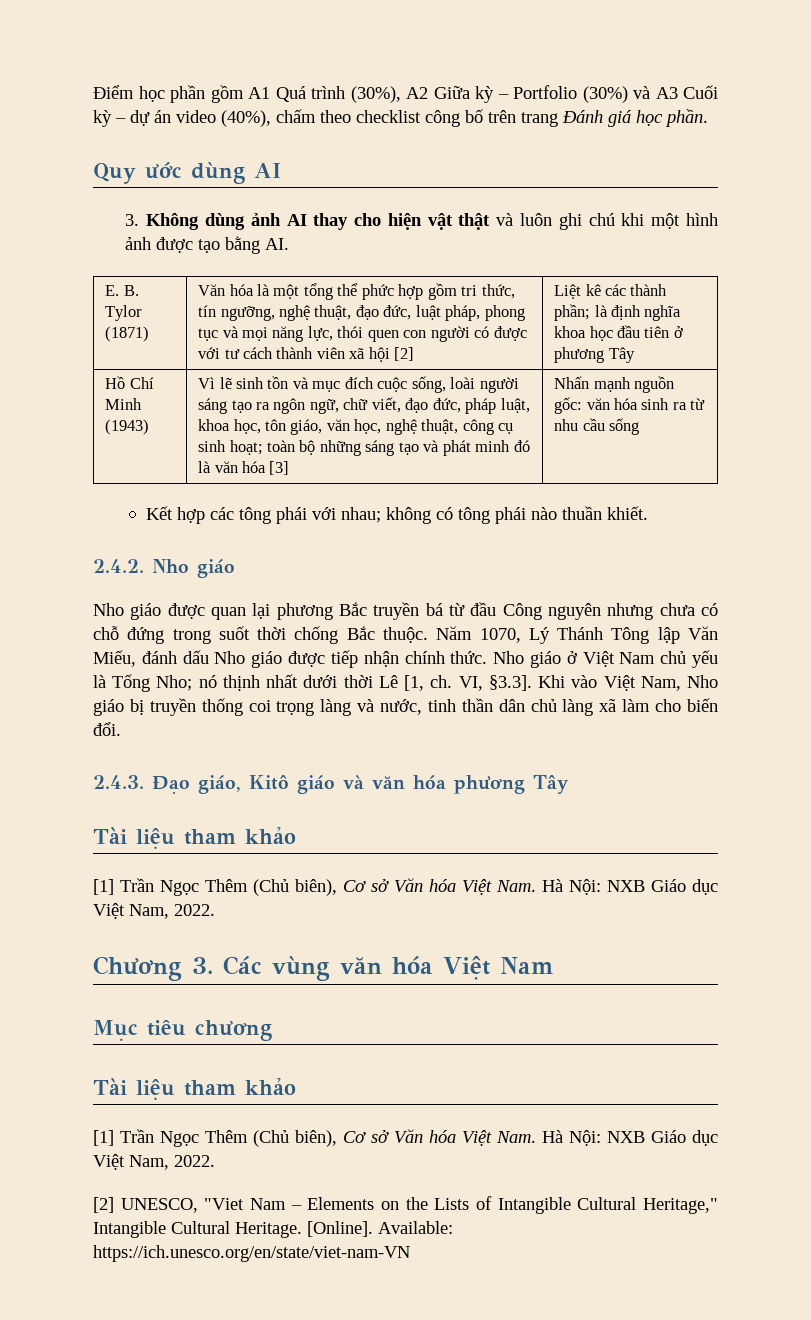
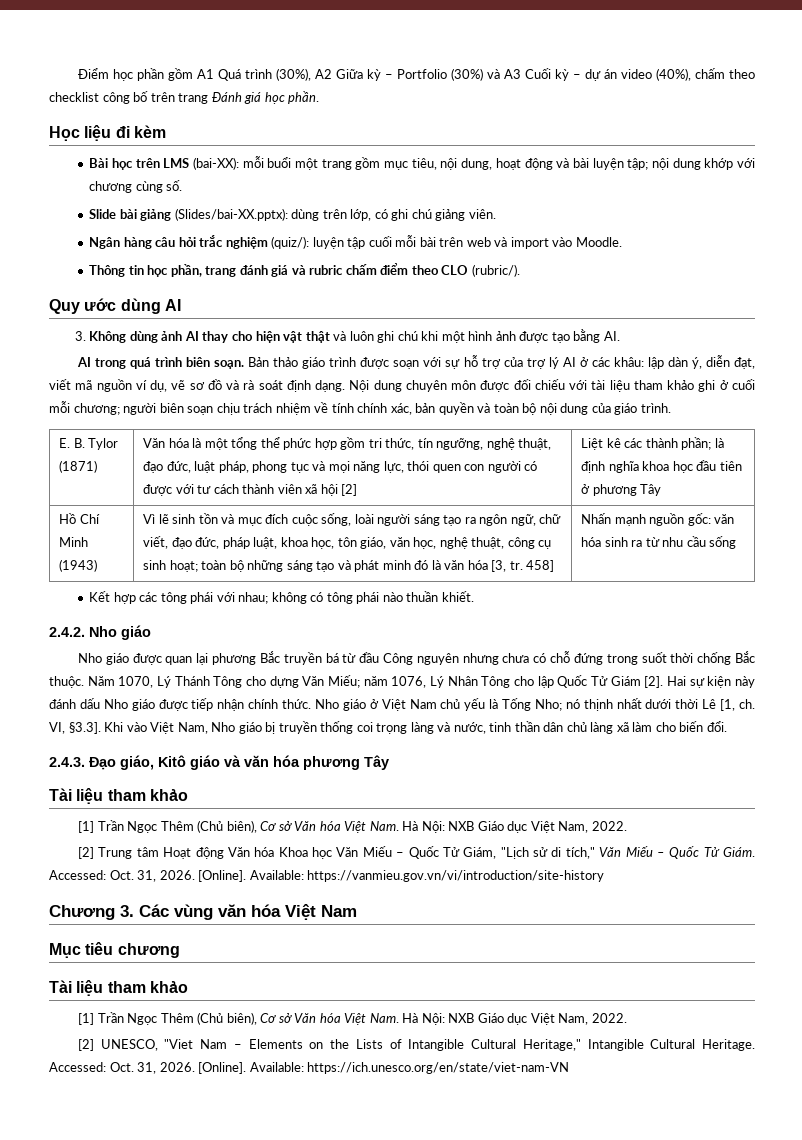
(708, 118) none -> [49,125,166,141] [89,156,755,170] [89,180,183,193] [89,208,496,221] [89,235,622,249] [89,263,520,277] // Học liệu đi kèm // Bài học trên LMS (bai-XX): mỗi buổi một trang gồm mục tiêu, nội dung, hoạt động và bài luyện tập; nội dung khớp với chương cùng số. // Slide bài giảng (Slides/bai-XX.pptx): dùng trên lớp, có ghi chú giảng viên. // Ngân hàng câu hỏi trắc nghiệm (quiz/): luyện tập cuối mỗi bài trên web và import vào Moodle. // Thông tin học phần, trang đánh giá và rubric chấm điểm theo CLO (rubric/).
(290, 244) none -> [77,355,755,369] [49,379,755,392] [49,401,671,415] // AI trong quá trình biên soạn. Bản thảo giáo trình được soạn với sự hỗ trợ của trợ lý AI ở các khâu: lập dàn ý, diễn đạt, viết mã nguồn ví dụ, vẽ sơ đồ và rà soát định dạng. Nội dung chuyên môn được đối chiếu với tài liệu tham khảo ghi ở cuối mỗi chương; người biên soạn chịu trách nhiệm về tính chính xác, bản quyền và toàn bộ nội dung của giáo trình.
[269,461,290,475] [3] -> [491,560,555,572] [3, tr. 458]
[657,626,718,644] [93,650,136,667] lập Văn Miếu, -> [246,675,755,688] cho dựng Văn Miếu; năm 1076, Lý Nhân Tông cho lập Quốc Tử Giám [2]. Hai sự kiện này
(215, 910) none -> [78,846,755,859] [49,870,605,882] // [2] Trung tâm Hoạt động Văn hóa Khoa học Văn Miếu – Quốc Tử Giám, "Lịch sử di tích," Văn Miếu – Quốc Tử Giám. Accessed: Oct. 31, 2026. [Online]. Available: https://vanmieu.gov.vn/vi/introduction/site-history
(302, 1230) none -> [49,1062,195,1074] Accessed: Oct. 31, 2026.

